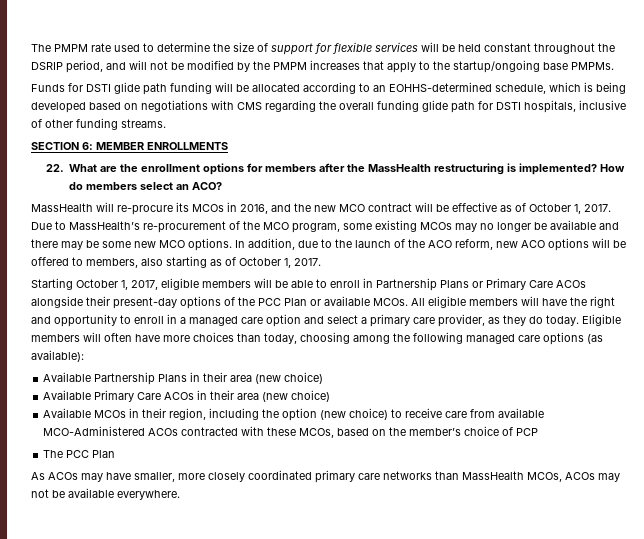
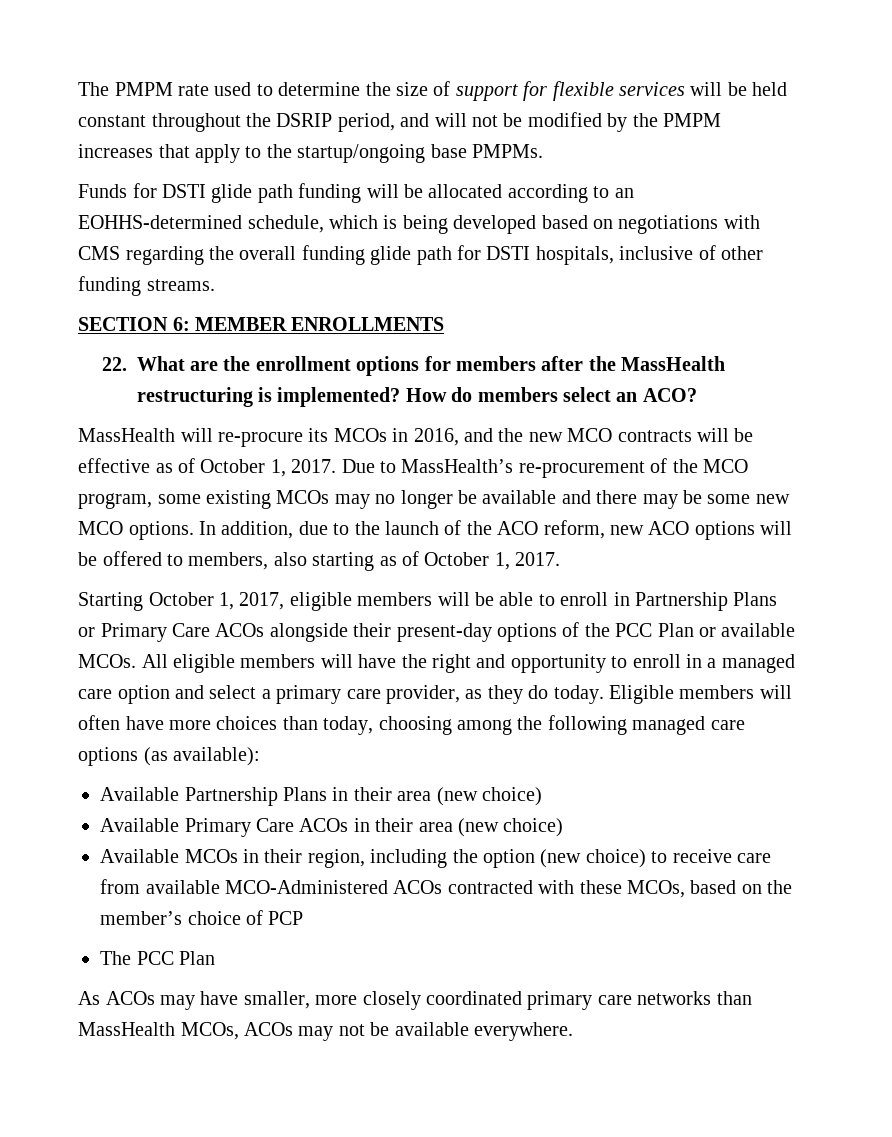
[367,203,412,212] contract -> [617,430,692,442] contracts

